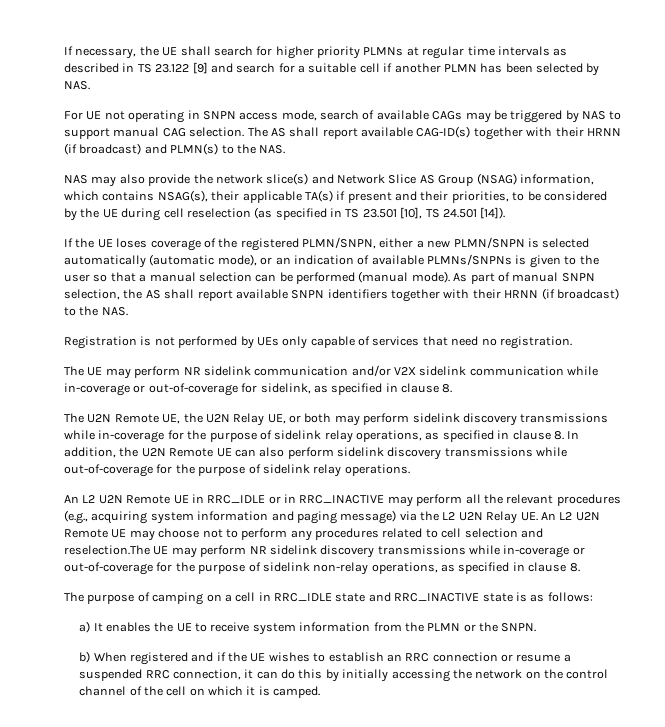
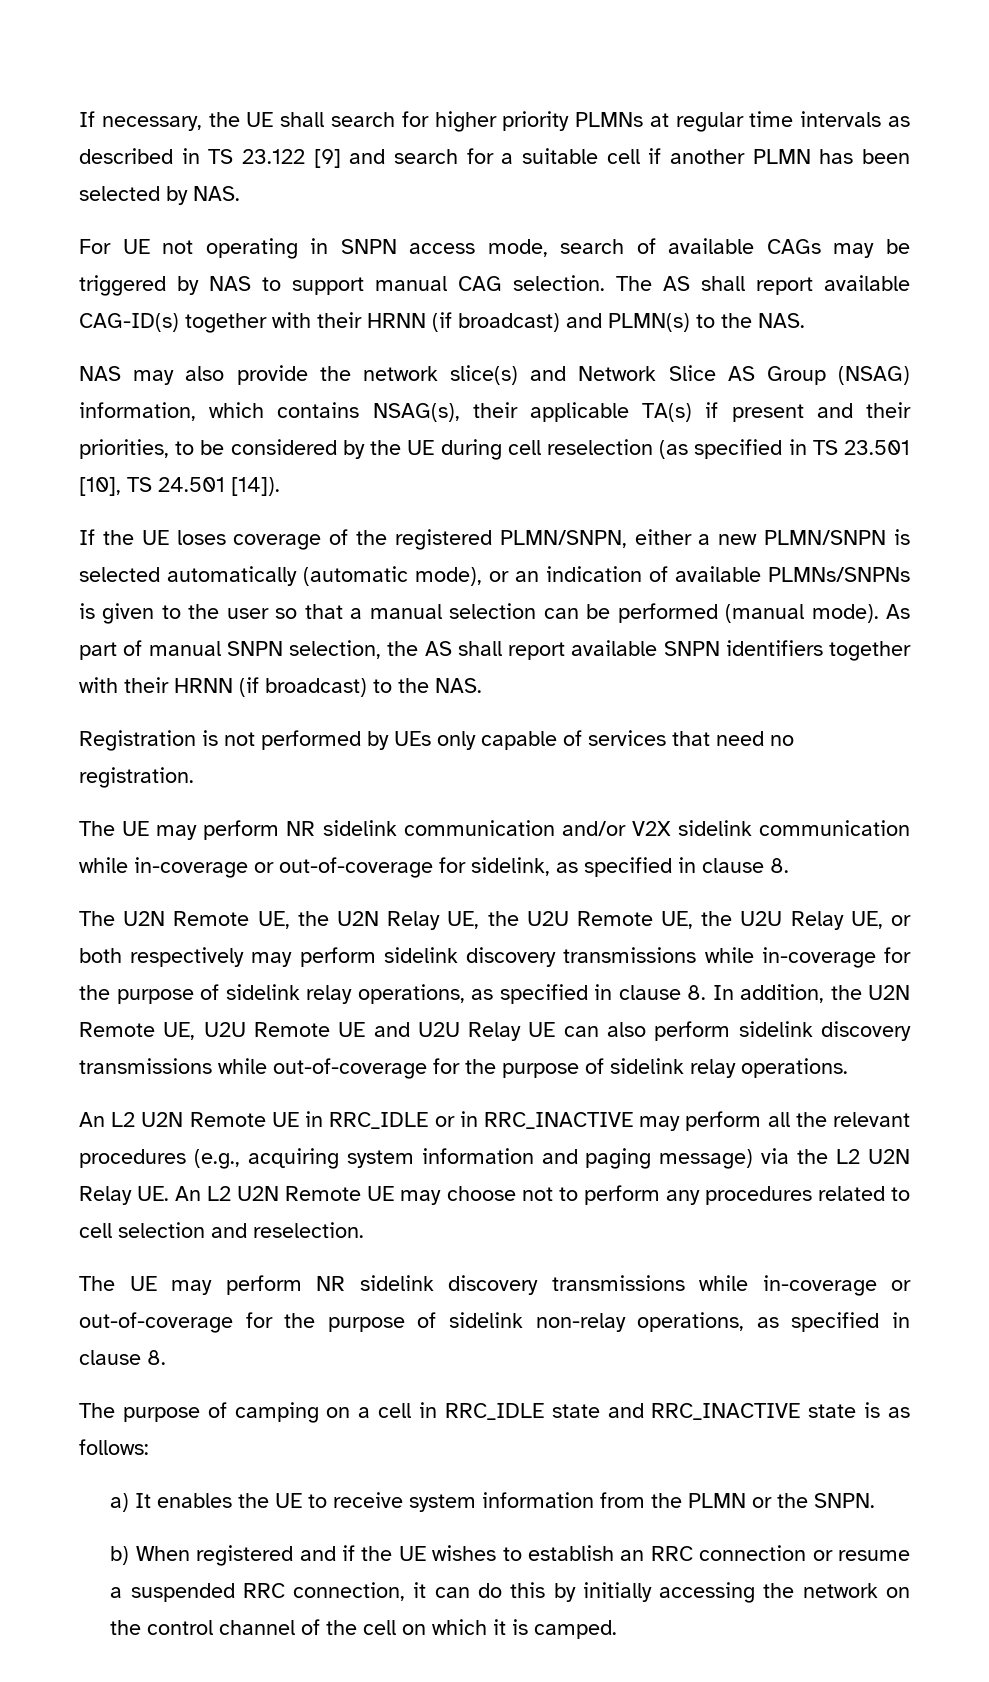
(286, 419) none -> [487,911,883,930] the U2U Remote UE, the U2U Relay UE,
(332, 418) none -> [130,947,245,967] respectively
(214, 452) none -> [163,1022,522,1041] UE, U2U Remote UE and U2U Relay
[64,545,150,555] reselection.The -> [253,1222,364,1238] [79,1276,115,1291] reselection. // The

